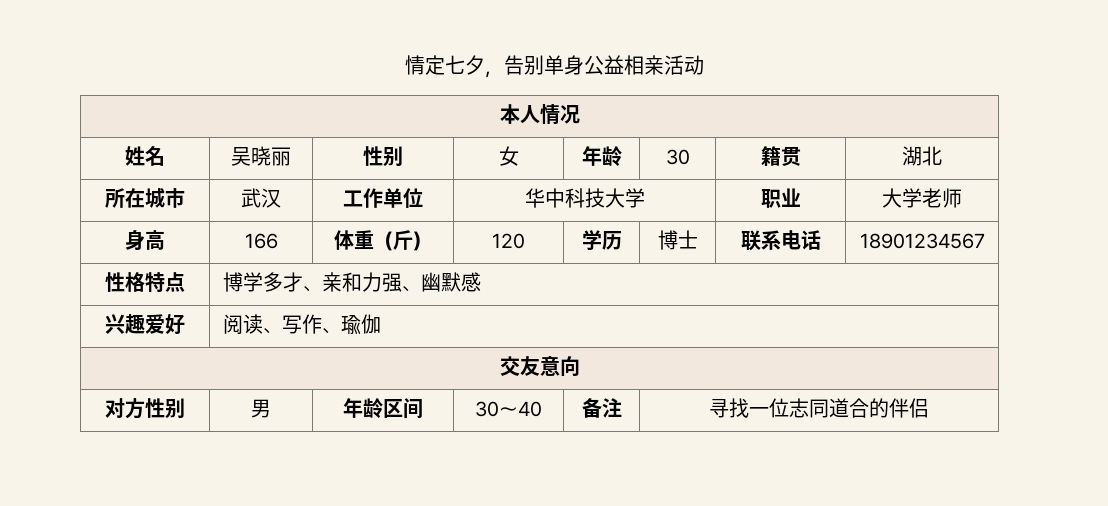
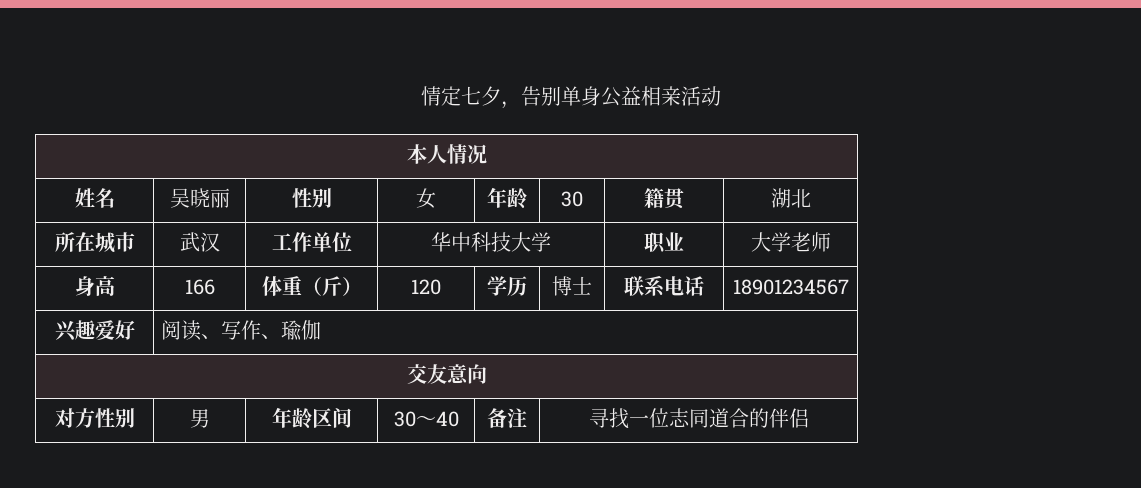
[105,272,185,293] [222,272,481,292] // 性格特点 | 博学多才、亲和力强、幽默感 -> (849, 287) none

